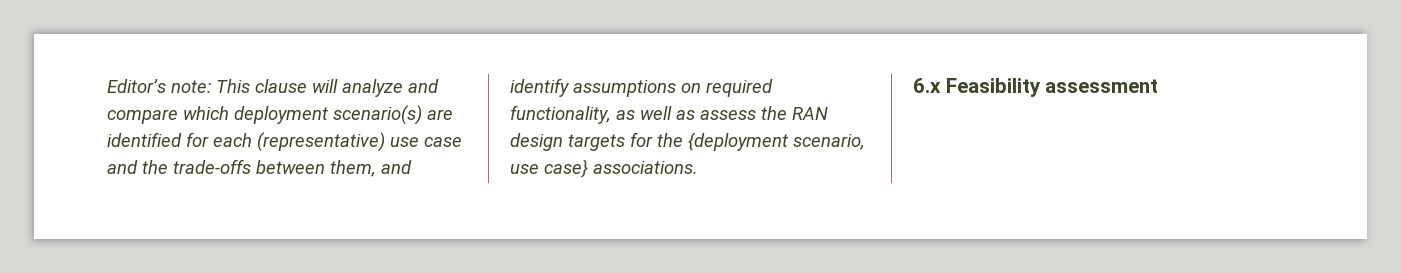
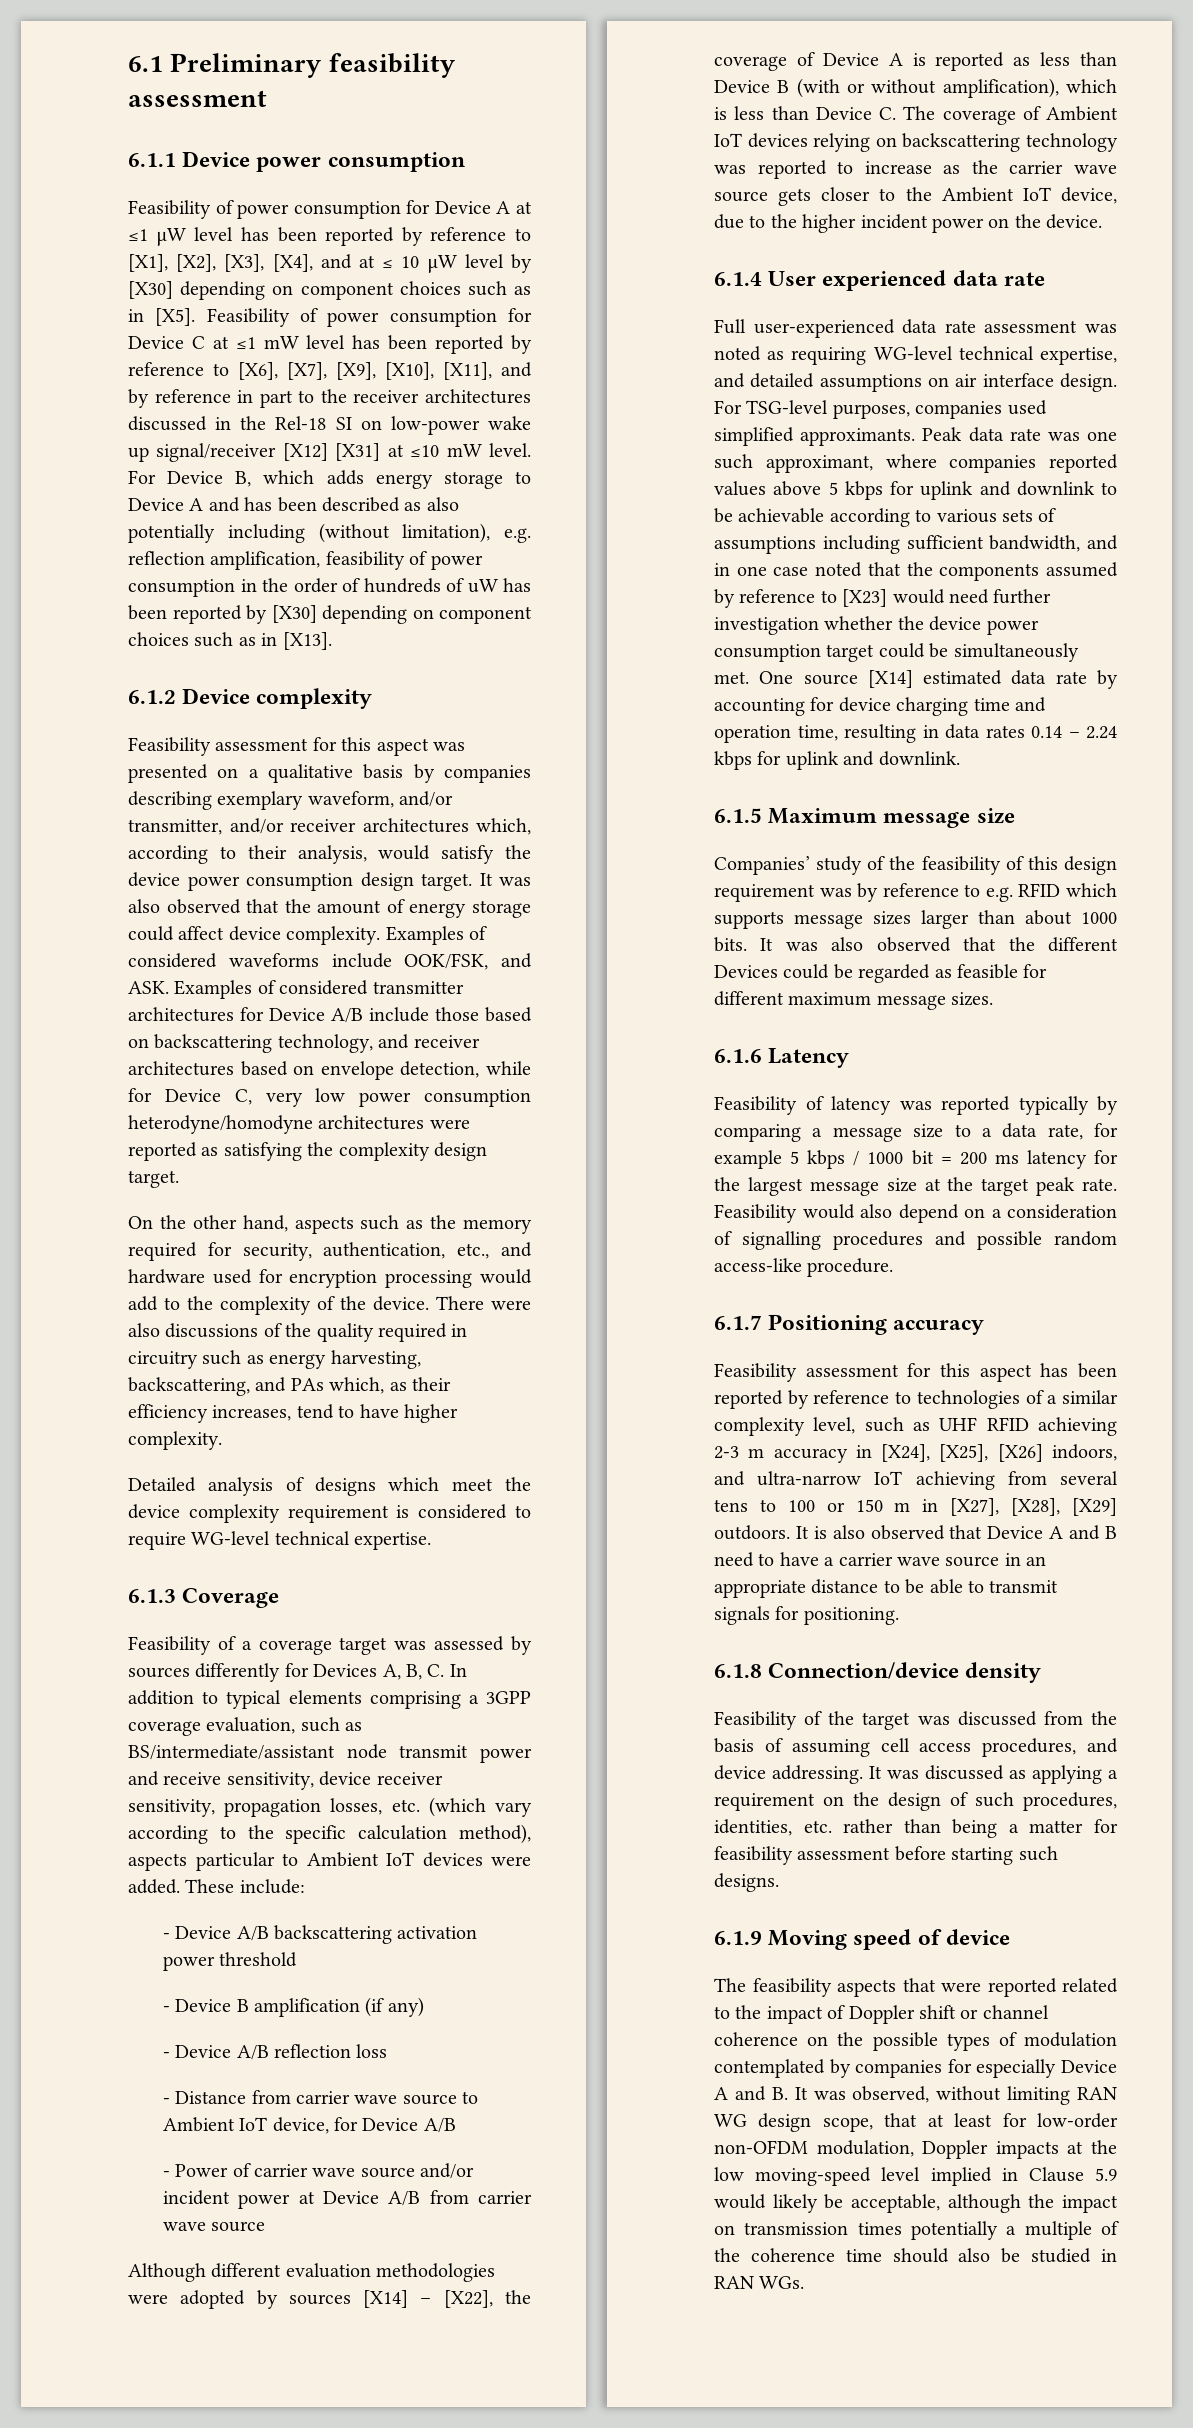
[107,79,439,97] [107,105,453,125] [107,132,462,152] [107,159,412,177] [510,78,773,97] [510,105,828,124] [510,132,865,151] [510,159,698,178] [913,78,1159,97] Editor’s note: This clause will analyze and compare which deployment scenario(s) are identified for each (representative) use case and the trade-offs between them, and identify assumptions on required functionality, as well as assess the RAN design targets for the {deployment scenario, use case} associations. // 6.x Feasibility assessment -> [128,53,455,78] [128,90,267,107] [128,151,465,172] [128,200,532,219] [128,227,531,246] [128,254,532,273] [128,281,531,300] [128,308,532,327] [128,335,532,354] [128,362,532,380] [128,389,531,408] [128,416,531,435] [128,443,531,462] [128,470,531,489] [128,497,459,512] [128,523,531,543] [128,551,483,570] [128,578,531,597] [128,605,532,624] [128,632,332,650] [128,688,373,709] [128,737,465,756] [128,764,531,783] [128,791,454,810] [128,818,531,835] [128,845,531,864] [128,872,531,891] [128,899,531,918] [128,926,487,945] [128,953,532,970] [128,980,464,999] [128,1007,532,1023] [128,1034,480,1053] [128,1061,531,1080] [128,1088,531,1107] [128,1115,470,1134] [128,1142,487,1161] [128,1170,179,1188] [128,1215,532,1234] [128,1242,532,1261] [128,1269,532,1288] [128,1296,531,1315] [128,1323,468,1342] [128,1350,421,1369] [128,1377,451,1396] [128,1404,458,1423] [128,1431,222,1450] [128,1477,531,1496] [128,1504,531,1523] [128,1531,432,1550] [128,1588,280,1608] [128,1636,532,1655] [128,1663,467,1682] [128,1690,531,1709] [128,1717,363,1736] [128,1744,532,1763] [128,1771,443,1790] [128,1797,532,1817] [128,1824,531,1844] [128,1852,531,1871] [128,1879,305,1894] [162,1925,478,1944] [162,1952,298,1971] [162,1997,424,2017] [162,2044,388,2060] [162,2090,479,2105] [162,2117,456,2134] [162,2163,475,2179] [162,2190,532,2209] [162,2221,266,2232] [128,2263,496,2282] [128,2290,531,2309] [714,52,1117,71] [714,78,1117,98] [714,106,1118,125] [714,133,1118,152] [714,160,1117,179] [714,187,1117,206] [714,214,1103,233] [714,270,1045,291] [714,319,1117,338] [714,346,1117,365] [714,373,1117,392] [714,400,1047,419] [714,427,1117,446] [714,454,1118,473] [714,481,1117,500] [714,508,1057,527] [714,535,1118,554] [714,562,1118,581] [714,589,1052,608] [714,616,1039,635] [714,643,1079,662] [714,670,1118,689] [714,697,1046,716] [714,724,1117,743] [714,751,960,770] [714,808,1015,828] [714,856,1117,875] [714,883,1117,902] [714,910,1117,929] [714,937,1118,952] [714,964,1048,983] [714,991,994,1010] [714,1048,850,1068] [714,1096,1118,1115] [714,1123,1118,1142] [714,1150,1118,1169] [714,1177,1117,1196] [714,1204,1117,1223] [714,1231,1117,1250] [714,1258,894,1277] [714,1314,985,1335] [714,1363,1117,1382] [714,1390,1118,1409] [714,1417,1117,1436] [714,1444,1117,1463] [714,1471,1118,1490] [714,1498,1117,1516] [714,1525,1117,1540] [714,1552,1047,1567] [714,1579,1059,1598] [714,1606,899,1625] [714,1662,1042,1683] [714,1711,1117,1730] [714,1738,1118,1757] [714,1765,1118,1784] [714,1792,1117,1811] [714,1819,1118,1838] [714,1846,1058,1865] [714,1873,779,1892] [714,1929,1010,1950] [714,1978,1118,1997] [714,2005,1049,2024] [714,2032,1117,2051] [714,2059,1117,2078] [714,2086,1117,2105] [714,2113,1118,2132] [714,2140,1117,2159] [714,2167,1117,2186] [714,2194,1118,2213] [714,2221,1119,2240] [714,2248,1117,2263] [714,2276,805,2289] 6.1 Preliminary feasibility assessment // 6.1.1 Device power consumption // Feasibility of power consumption for Device A at ≤1 μW level has been reported by reference to [X1], [X2], [X3], [X4], and at ≤ 10 μW level by [X30] depending on component choices such as in [X5]. Feasibility of power consumption for Device C at ≤1 mW level has been reported by reference to [X6], [X7], [X9], [X10], [X11], and by reference in part to the receiver architectures discussed in the Rel-18 SI on low-power wake up signal/receiver [X12] [X31] at ≤10 mW level. For Device B, which adds energy storage to Device A and has been described as also potentially including (without limitation), e.g. reflection amplification, feasibility of power consumption in the order of hundreds of uW has been reported by [X30] depending on component choices such as in [X13]. // 6.1.2 Device complexity // Feasibility assessment for this aspect was presented on a qualitative basis by companies describing exemplary waveform, and/or transmitter, and/or receiver architectures which, according to their analysis, would satisfy the device power consumption design target. It was also observed that the amount of energy storage could affect device complexity. Examples of considered waveforms include OOK/FSK, and ASK. Examples of considered transmitter architectures for Device A/B include those based on backscattering technology, and receiver architectures based on envelope detection, while for Device C, very low power consumption heterodyne/homodyne architectures were reported as satisfying the complexity design target. // On the other hand, aspects such as the memory required for security, authentication, etc., and hardware used for encryption processing would add to the complexity of the device. There were also discussions of the quality required in circuitry such as energy harvesting, backscattering, and PAs which, as their efficiency increases, tend to have higher complexity. // Detailed analysis of designs which meet the device complexity requirement is considered to require WG-level technical expertise. // 6.1.3 Coverage // Feasibility of a coverage target was assessed by sources differently for Devices A, B, C. In addition to typical elements comprising a 3GPP coverage evaluation, such as BS/intermediate/assistant node transmit power and receive sensitivity, device receiver sensitivity, propagation losses, etc. (which vary according to the specific calculation method), aspects particular to Ambient IoT devices were added. These include: // - Device A/B backscattering activation power threshold // - Device B amplification (if any) // - Device A/B reflection loss // - Distance from carrier wave source to Ambient IoT device, for Device A/B // - Power of carrier wave source and/or incident power at Device A/B from carrier wave source // Although different evaluation methodologies were adopted by sources [X14] – [X22], the coverage of Device A is reported as less than Device B (with or without amplification), which is less than Device C. The coverage of Ambient IoT devices relying on backscattering technology was reported to increase as the carrier wave source gets closer to the Ambient IoT device, due to the higher incident power on the device. // 6.1.4 User experienced data rate // Full user-experienced data rate assessment was noted as requiring WG-level technical expertise, and detailed assumptions on air interface design. For TSG-level purposes, companies used simplified approximants. Peak data rate was one such approximant, where companies reported values above 5 kbps for uplink and downlink to be achievable according to various sets of assumptions including sufficient bandwidth, and in one case noted that the components assumed by reference to [X23] would need further investigation whether the device power consumption target could be simultaneously met. One source [X14] estimated data rate by accounting for device charging time and operation time, resulting in data rates 0.14 – 2.24 kbps for uplink and downlink. // 6.1.5 Maximum message size // Companies’ study of the feasibility of this design requirement was by reference to e.g. RFID which supports message sizes larger than about 1000 bits. It was also observed that the different Devices could be regarded as feasible for different maximum message sizes. // 6.1.6 Latency // Feasibility of latency was reported typically by comparing a message size to a data rate, for example 5 kbps / 1000 bit = 200 ms latency for the largest message size at the target peak rate. Feasibility would also depend on a consideration of signalling procedures and possible random access-like procedure. // 6.1.7 Positioning accuracy // Feasibility assessment for this aspect has been reported by reference to technologies of a similar complexity level, such as UHF RFID achieving 2-3 m accuracy in [X24], [X25], [X26] indoors, and ultra-narrow IoT achieving from several tens to 100 or 150 m in [X27], [X28], [X29] outdoors. It is also observed that Device A and B need to have a carrier wave source in an appropriate distance to be able to transmit signals for positioning. // 6.1.8 Connection/device density // Feasibility of the target was discussed from the basis of assuming cell access procedures, and device addressing. It was discussed as applying a requirement on the design of such procedures, identities, etc. rather than being a matter for feasibility assessment before starting such designs. // 6.1.9 Moving speed of device // The feasibility aspects that were reported related to the impact of Doppler shift or channel coherence on the possible types of modulation contemplated by companies for especially Device A and B. It was observed, without limiting RAN WG design scope, that at least for low-order non-OFDM modulation, Doppler impacts at the low moving-speed level implied in Clause 5.9 would likely be acceptable, although the impact on transmission times potentially a multiple of the coherence time should also be studied in RAN WGs.

